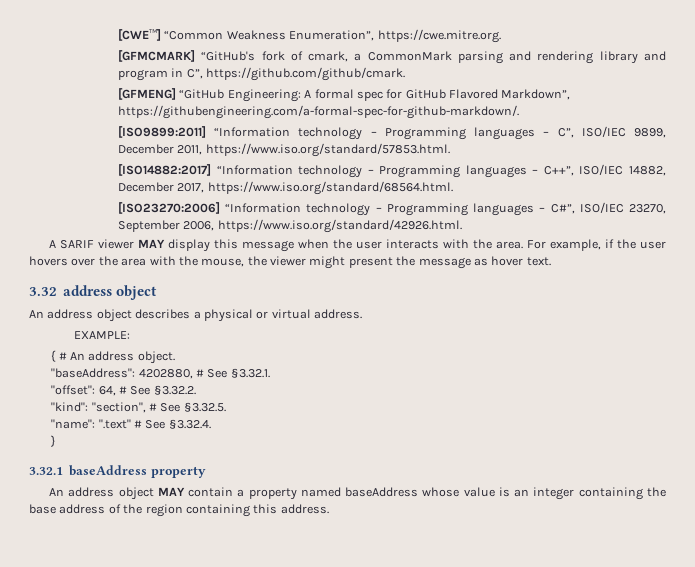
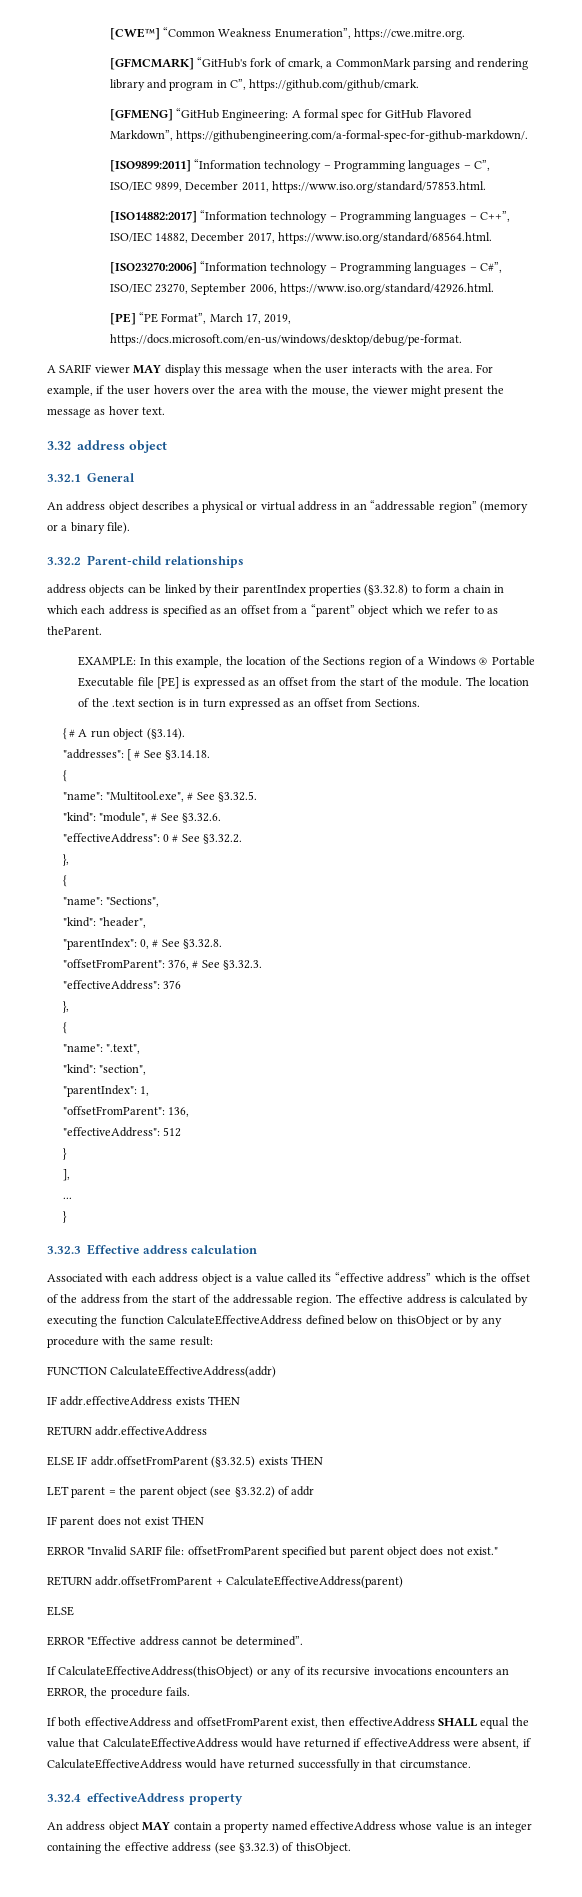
(462, 226) none -> [109,312,292,325] [109,334,462,346] // [PE] “PE Format”, March 17, 2019, https://docs.microsoft.com/en-us/windows/desktop/debug/pe-format.
(158, 292) none -> [47,473,136,482] // 3.32.1 General
[314,309,362,319] [73,331,130,339] [51,350,175,364] [51,368,270,379] [51,385,196,396] [51,402,226,413] [51,419,211,429] [51,435,56,447] [29,465,148,476] address. // EXAMPLE: // { # An address object. // "baseAddress": 4202880, # See §3.32.1. // "offset": 64, # See §3.32.2. // "kind": "section", # See §3.32.5. // "name": ".text" # See §3.32.4. // } // 3.32.1 baseAddress -> [298,500,528,513] [47,522,131,534] [47,555,244,568] [47,584,505,596] [47,604,498,617] [47,626,102,635] [78,656,535,668] [78,677,529,689] [78,698,420,710] [62,728,185,740] [62,749,211,761] [62,770,67,782] [62,791,258,802] [62,812,222,823] [62,833,243,844] [62,854,69,866] [62,875,67,887] [62,897,160,907] [62,917,147,928] [62,938,223,950] [62,959,263,970] [62,980,182,990] [62,1001,69,1013] [62,1022,67,1034] [62,1044,141,1054] [62,1064,147,1075] [62,1085,150,1097] [62,1106,190,1117] [62,1127,182,1137] [62,1148,67,1160] [62,1169,70,1181] [62,1197,72,1199] [62,1211,67,1223] [47,1244,258,1255] [47,1272,530,1285] [47,1294,528,1306] [47,1315,502,1327] [47,1336,213,1348] [47,1366,277,1378] [47,1396,241,1406] [47,1426,208,1436] [47,1456,323,1468] [47,1486,315,1498] [47,1516,204,1528] [47,1546,499,1558] [47,1576,404,1588] [47,1606,74,1616] [47,1636,303,1646] [47,1666,510,1678] [47,1687,191,1699] [47,1717,529,1729] [47,1738,531,1749] [47,1759,471,1771] [47,1793,186,1802] address in an “addressable region” (memory or a binary file). // 3.32.2 Parent-child relationships // address objects can be linked by their parentIndex properties (§3.32.8) to form a chain in which each address is specified as an offset from a “parent” object which we refer to as theParent. // EXAMPLE: In this example, the location of the Sections region of a Windows ® Portable Executable file [PE] is expressed as an offset from the start of the module. The location of the .text section is in turn expressed as an offset from Sections. // { # A run object (§3.14). // "addresses": [ # See §3.14.18. // { // "name": "Multitool.exe", # See §3.32.5. // "kind": "module", # See §3.32.6. // "effectiveAddress": 0 # See §3.32.2. // }, // { // "name": "Sections", // "kind": "header", // "parentIndex": 0, # See §3.32.8. // "offsetFromParent": 376, # See §3.32.3. // "effectiveAddress": 376 // }, // { // "name": ".text", // "kind": "section", // "parentIndex": 1, // "offsetFromParent": 136, // "effectiveAddress": 512 // } // ], // ... // } // 3.32.3 Effective address calculation // Associated with each address object is a value called its “effective address” which is the offset of the address from the start of the addressable region. The effective address is calculated by executing the function CalculateEffectiveAddress defined below on thisObject or by any procedure with the same result: // FUNCTION CalculateEffectiveAddress(addr) // IF addr.effectiveAddress exists THEN // RETURN addr.effectiveAddress // ELSE IF addr.offsetFromParent (§3.32.5) exists THEN // LET parent = the parent object (see §3.32.2) of addr // IF parent does not exist THEN // ERROR "Invalid SARIF file: offsetFromParent specified but parent object does not exist." // RETURN addr.offsetFromParent + CalculateEffectiveAddress(parent) // ELSE // ERROR "Effective address cannot be determined”. // If CalculateEffectiveAddress(thisObject) or any of its recursive invocations encounters an ERROR, the procedure fails. // If both effectiveAddress and offsetFromParent exist, then effectiveAddress SHALL equal the value that CalculateEffectiveAddress would have returned if effectiveAddress were absent, if CalculateEffectiveAddress would have returned successfully in that circumstance. // 3.32.4 effectiveAddress
[345,487,419,497] baseAddress -> [310,1821,396,1831] effectiveAddress
[29,504,329,517] base address of the region containing this address. -> [124,1842,351,1854] effective address (see §3.32.3) of thisObject.

